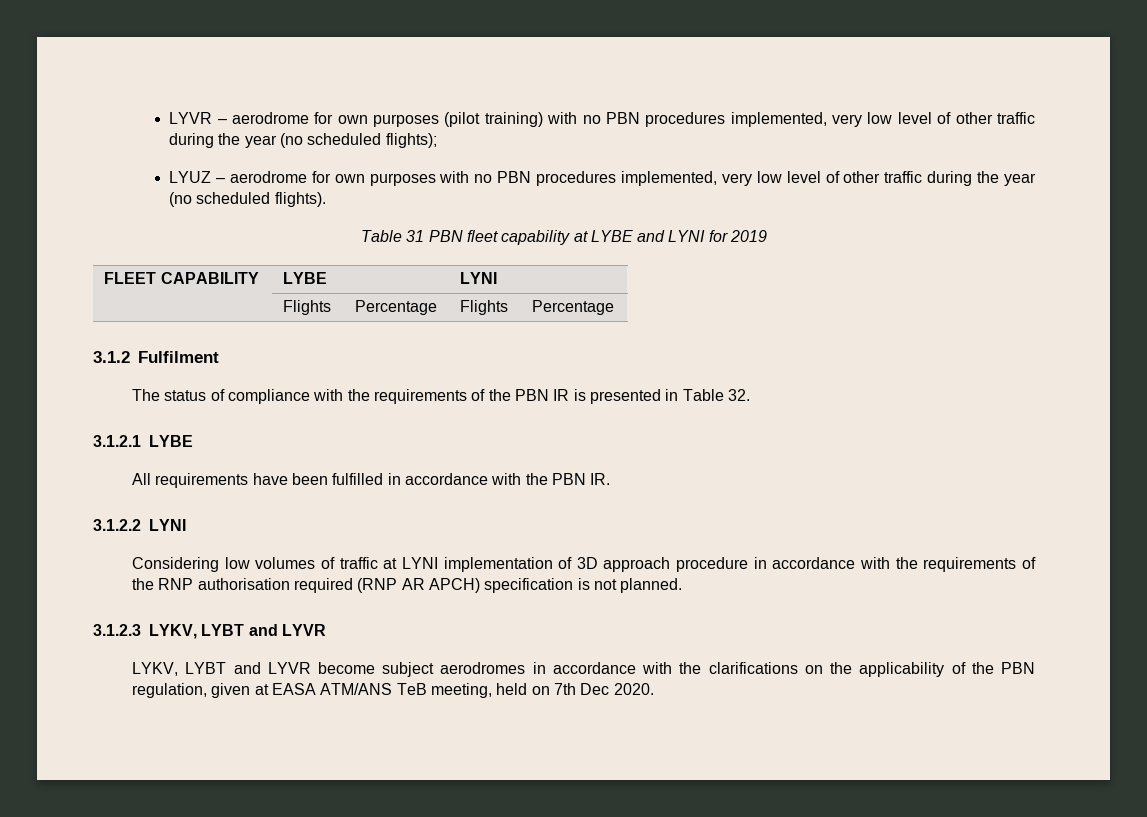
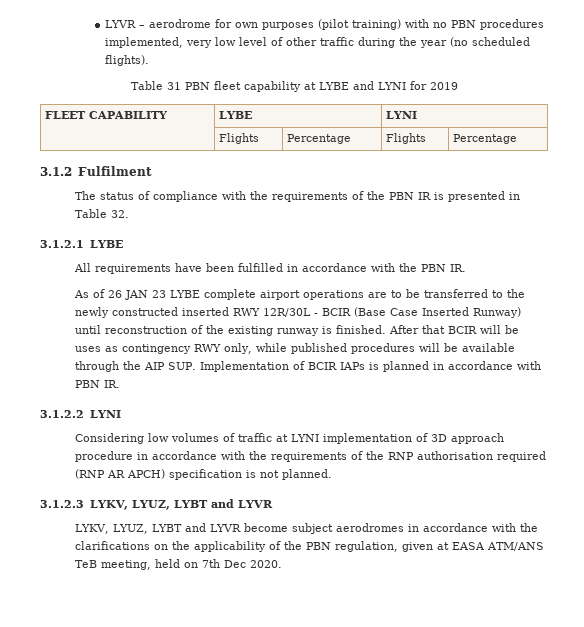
[385,133,437,148] [169,171,1036,186] [169,192,271,207] flights); // LYUZ – aerodrome for own purposes with no PBN procedures implemented, very low level of other traffic during the year (no scheduled -> (531, 41) none
(611, 479) none -> [74,289,526,300] [75,307,522,318] [75,325,520,336] [75,343,516,354] [75,361,542,372] [75,380,121,388] // As of 26 JAN 23 LYBE complete airport operations are to be transferred to the newly constructed inserted RWY 12R/30L - BCIR (Base Case Inserted Runway) until reconstruction of the existing runway is finished. After that BCIR will be uses as contingency RWY only, while published procedures will be available through the AIP SUP. Implementation of BCIR IAPs is planned in accordance with PBN IR.
(197, 631) none -> [132,500,171,510] LYUZ,
(179, 669) none -> [113,524,149,534] LYUZ,

